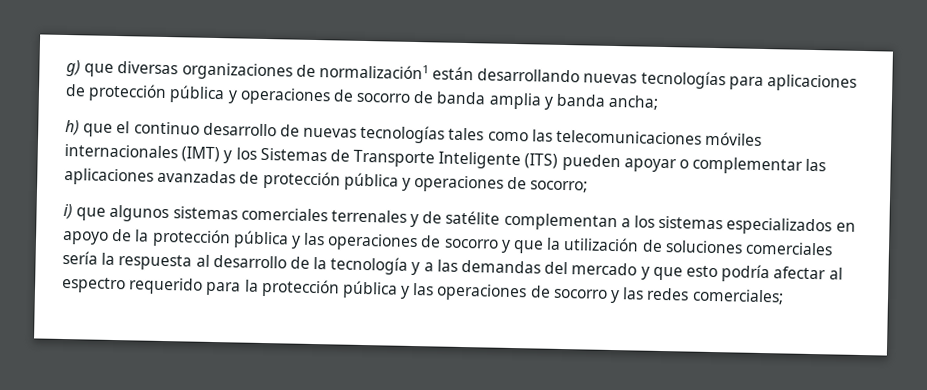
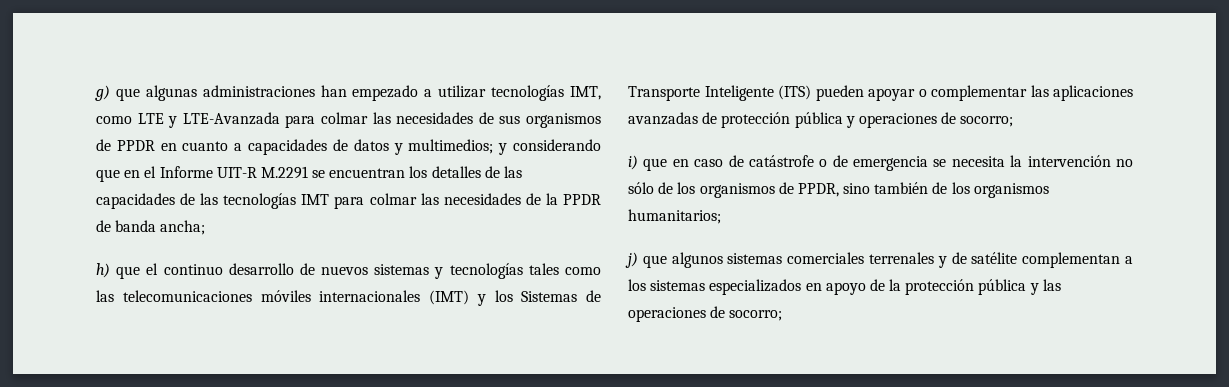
[117,61,858,92] [65,83,553,110] diversas organizaciones de normalización1 están desarrollando nuevas tecnologías para aplicaciones de protección pública y operaciones de socorro de banda amplia y -> [145,85,602,101] [96,112,602,128] [96,139,601,155] [96,166,523,182] [96,193,601,209] [96,220,111,232] algunas administraciones han empezado a utilizar tecnologías IMT, como LTE y LTE-Avanzada para colmar las necesidades de sus organismos de PPDR en cuanto a capacidades de datos y multimedios; y considerando que en el Informe UIT-R M.2291 se encuentran los detalles de las capacidades de las tecnologías IMT para colmar las necesidades de la PPDR de
[303,127,358,138] nuevas -> [321,264,444,279] nuevos sistemas y
(107, 214) none -> [672,155,1133,171] [628,182,1049,198] [628,209,721,224] [625,252,667,268] en caso de catástrofe o de emergencia se necesita la intervención no sólo de los organismos de PPDR, sino también de los organismos humanitarios; // j) que
[443,237,833,256] [62,250,843,283] [61,276,784,305] socorro y que la utilización de soluciones comerciales sería la respuesta al desarrollo de la tecnología y a las demandas del mercado y que esto podría afectar al espectro requerido para la protección pública y las operaciones de socorro y las redes comerciales; -> [729,310,783,321] socorro;

